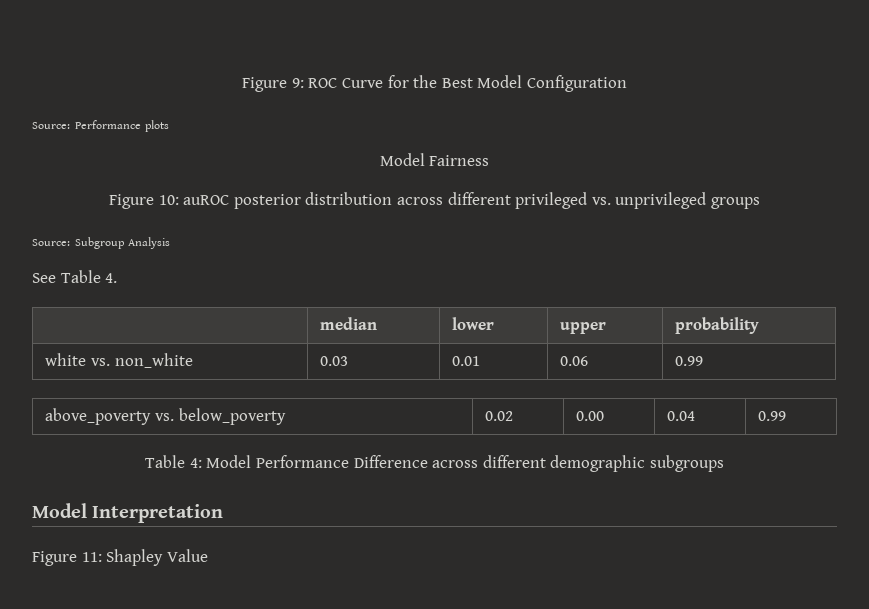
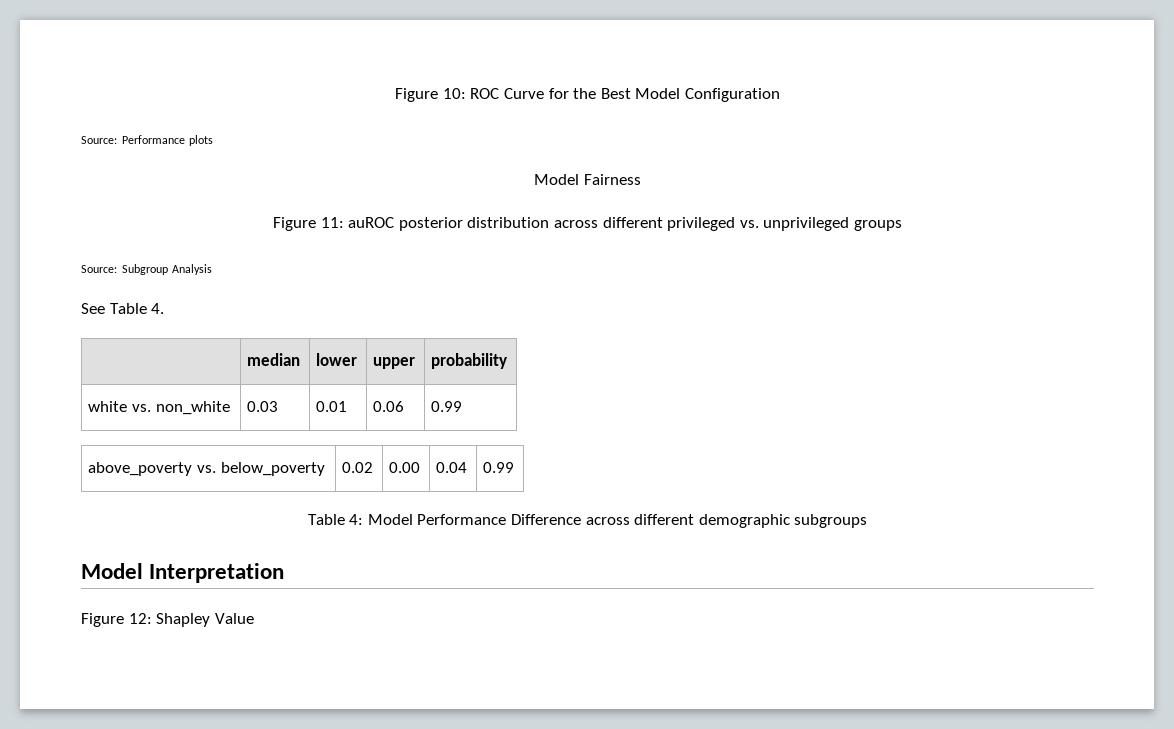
[242,77,304,92] Figure 9: -> [395,88,466,102] Figure 10:
[158,195,179,205] 10: -> [320,217,344,228] 11:
[81,552,102,562] 11: -> [128,613,152,624] 12:

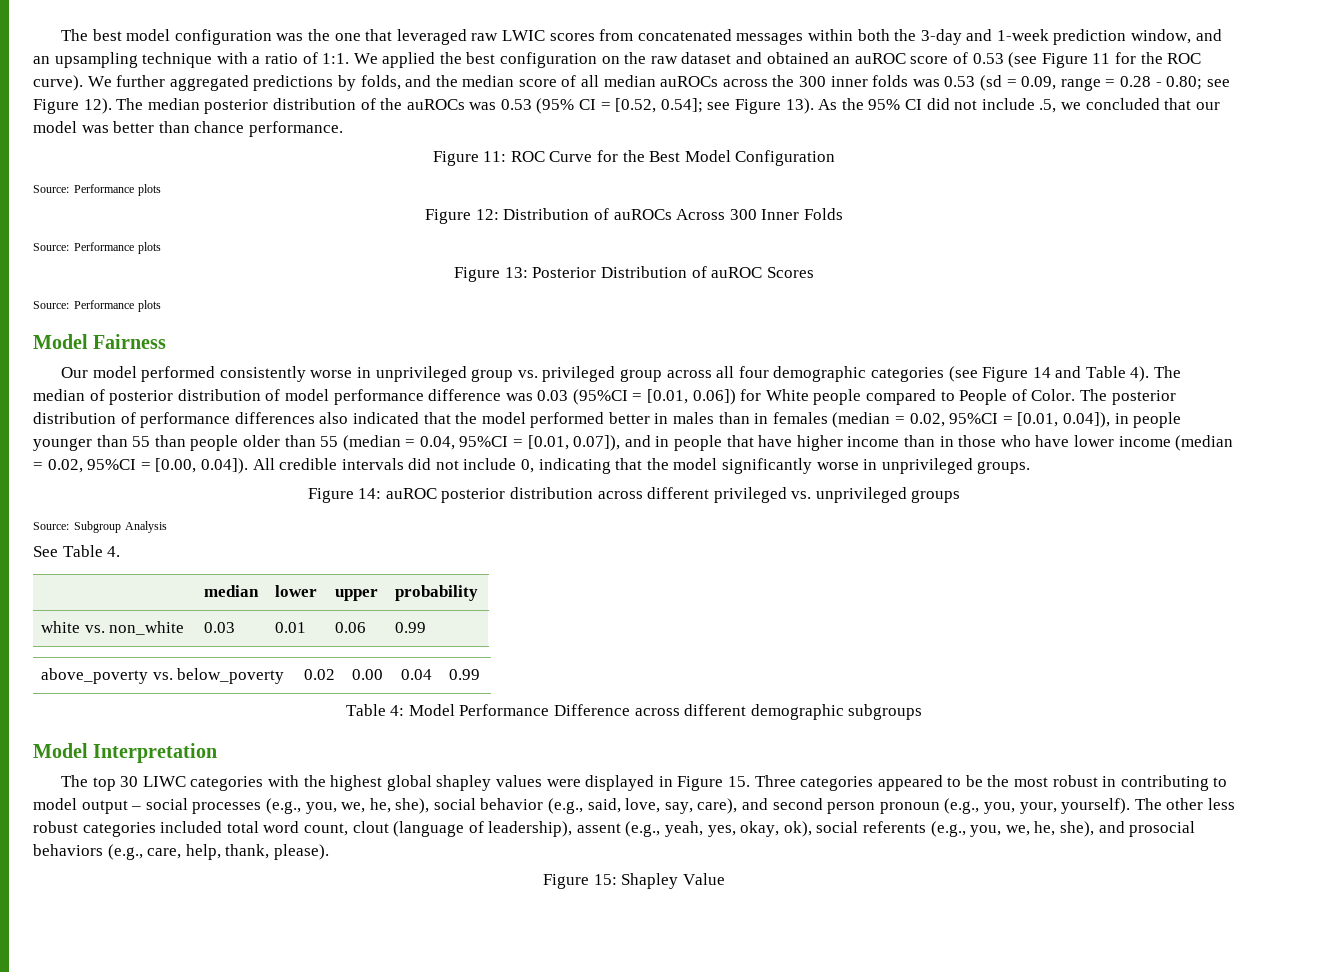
[395,88,466,102] Figure 10: -> [61,29,1222,45] [33,52,1202,68] [33,75,1230,91] [33,98,1220,114] [33,121,343,137] [432,151,507,166] The best model configuration was the one that leveraged raw LWIC scores from concatenated messages within both the 3-day and 1-week prediction window, and an upsampling technique with a ratio of 1:1. We applied the best configuration on the raw dataset and obtained an auROC score of 0.53 (see Figure 11 for the ROC curve). We further aggregated predictions by folds, and the median score of all median auROCs across the 300 inner folds was 0.53 (sd = 0.09, range = 0.28 - 0.80; see Figure 12). The median posterior distribution of the auROCs was 0.53 (95% CI = [0.52, 0.54]; see Figure 13). As the 95% CI did not include .5, we concluded that our model was better than chance performance. // Figure 11:
[534,174,641,185] [273,217,344,231] Model Fairness // Figure 11: -> [425,208,843,224] [33,242,162,254] [454,266,814,282] [33,300,162,312] [33,334,167,349] [61,366,1182,382] [33,389,1176,405] [33,412,1182,428] [33,435,1234,451] [33,458,1031,474] [307,488,382,503] Figure 12: Distribution of auROCs Across 300 Inner Folds // Source: Performance plots // Figure 13: Posterior Distribution of auROC Scores // Source: Performance plots // Model Fairness // Our model performed consistently worse in unprivileged group vs. privileged group across all four demographic categories (see Figure 14 and Table 4). The median of posterior distribution of model performance difference was 0.03 (95%CI = [0.01, 0.06]) for White people compared to People of Color. The posterior distribution of performance differences also indicated that the model performed better in males than in females (median = 0.02, 95%CI = [0.01, 0.04]), in people younger than 55 than people older than 55 (median = 0.04, 95%CI = [0.01, 0.07]), and in people that have higher income than in those who have lower income (median = 0.02, 95%CI = [0.00, 0.04]). All credible intervals did not include 0, indicating that the model significantly worse in unprivileged groups. // Figure 14:
[81,613,152,627] Figure 12: -> [61,775,1228,791] [33,798,1235,814] [33,821,1196,837] [33,844,329,860] [543,874,617,889] The top 30 LIWC categories with the highest global shapley values were displayed in Figure 15. Three categories appeared to be the most robust in contributing to model output – social processes (e.g., you, we, he, she), social behavior (e.g., said, love, say, care), and second person pronoun (e.g., you, your, yourself). The other less robust categories included total word count, clout (language of leadership), assent (e.g., yeah, yes, okay, ok), social referents (e.g., you, we, he, she), and prosocial behaviors (e.g., care, help, thank, please). // Figure 15:

